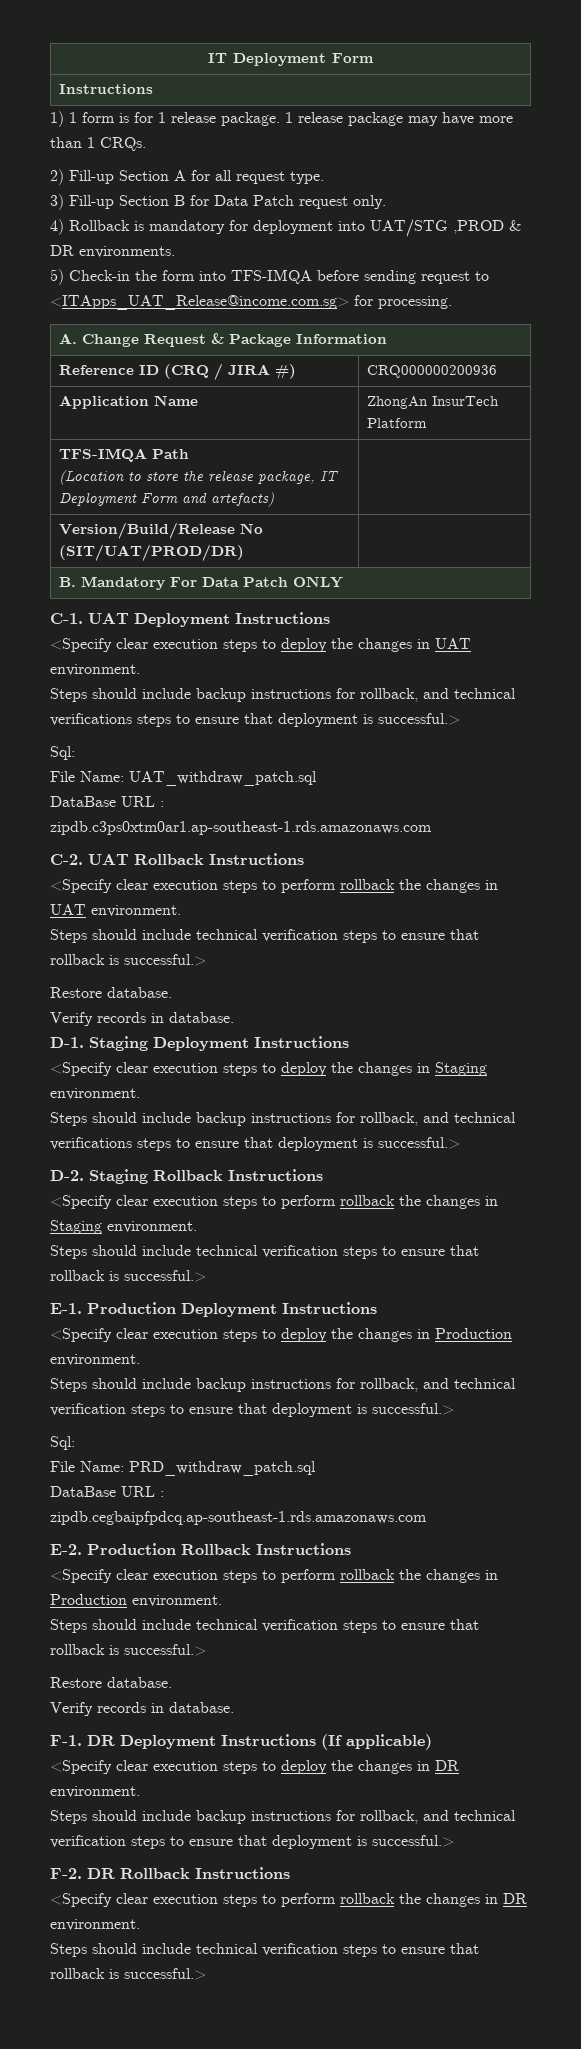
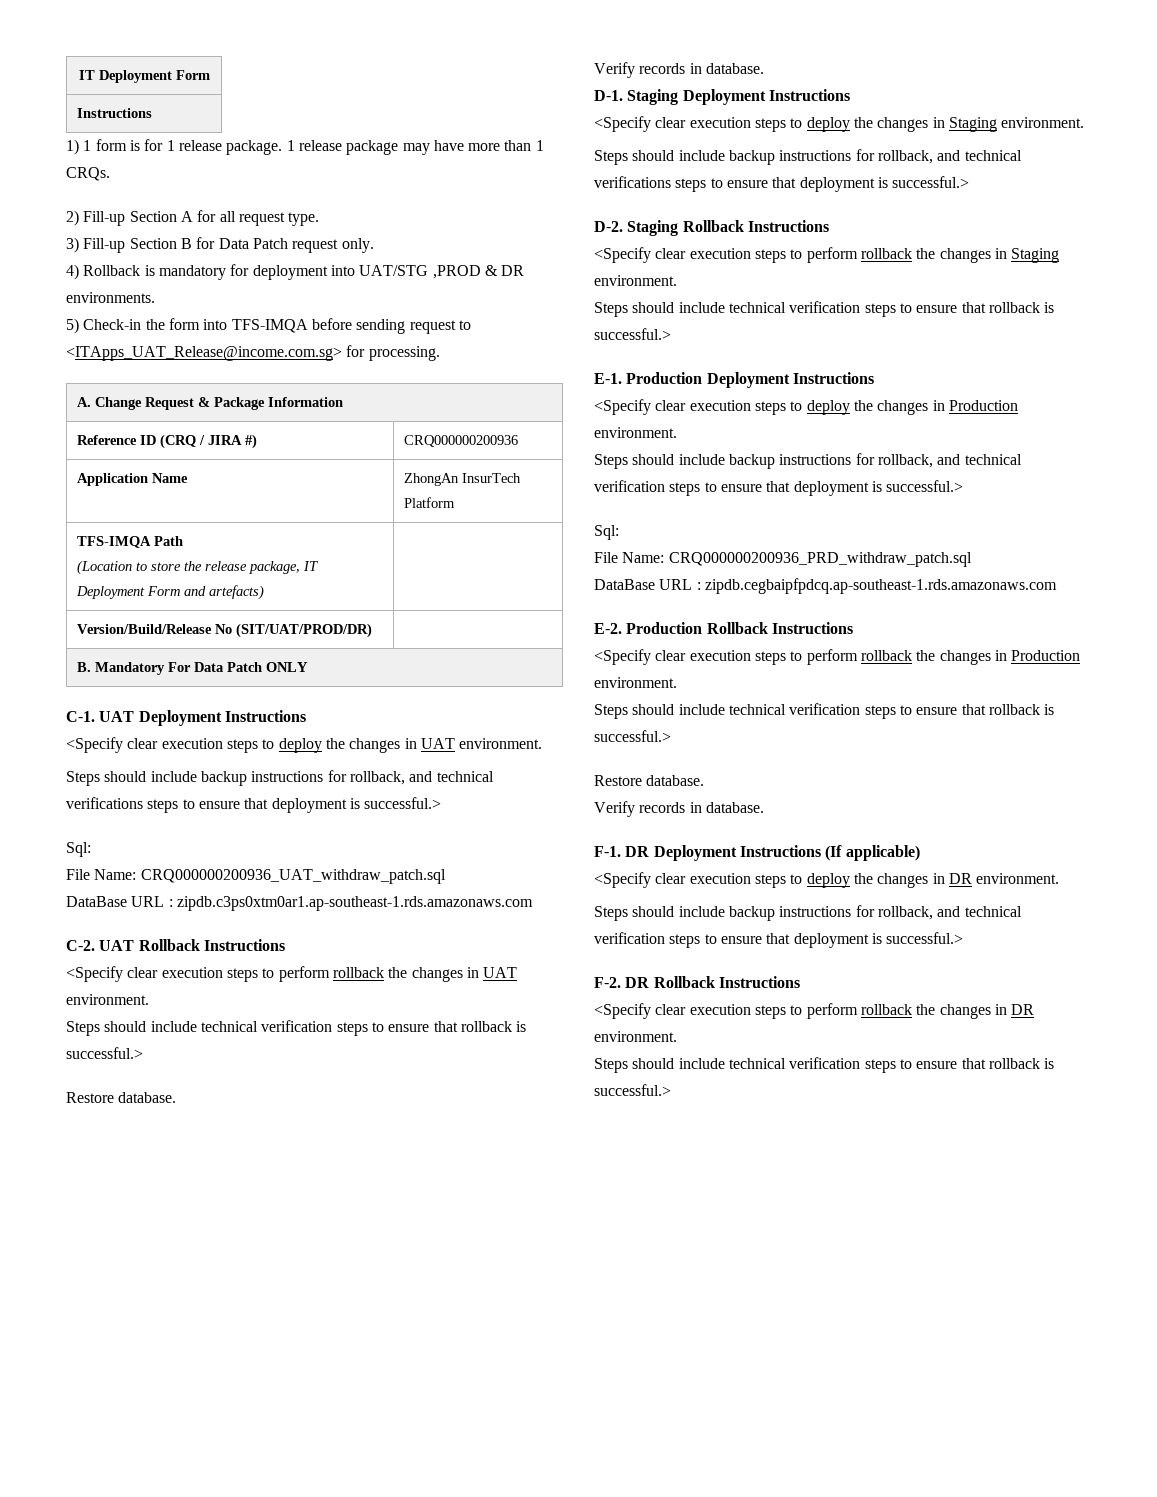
[129,771,317,786] UAT_withdraw_patch.sql -> [140,869,446,884] CRQ000000200936_UAT_withdraw_patch.sql
[129,1461,316,1476] PRD_withdraw_patch.sql -> [668,552,972,567] CRQ000000200936_PRD_withdraw_patch.sql

